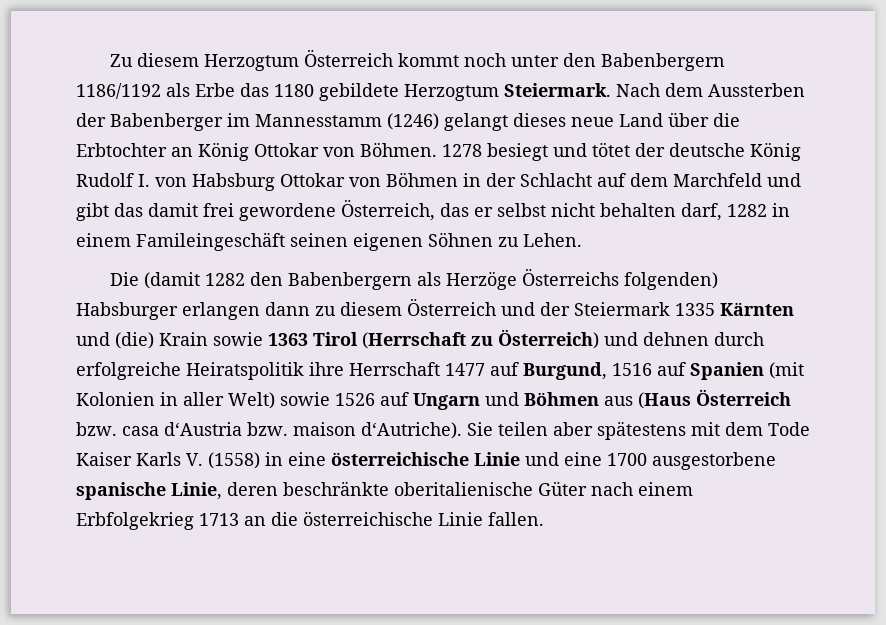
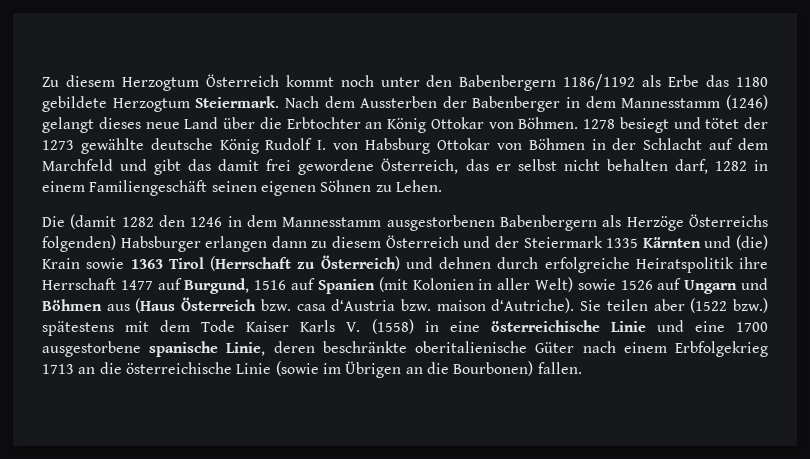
[227,113,250,127] im -> [566,96,616,108] in dem
(665, 150) none -> [42,138,144,154] 1273 gewählte
[136,232,285,251] Famileingeschäft -> [89,180,208,196] Familiengeschäft
(284, 279) none -> [190,215,495,231] 1246 in dem Mannesstamm ausgestorbenen
(593, 429) none -> [690,298,768,313] (1522 bzw.)
(483, 519) none -> [275,361,534,378] (sowie im Übrigen an die Bourbonen)

